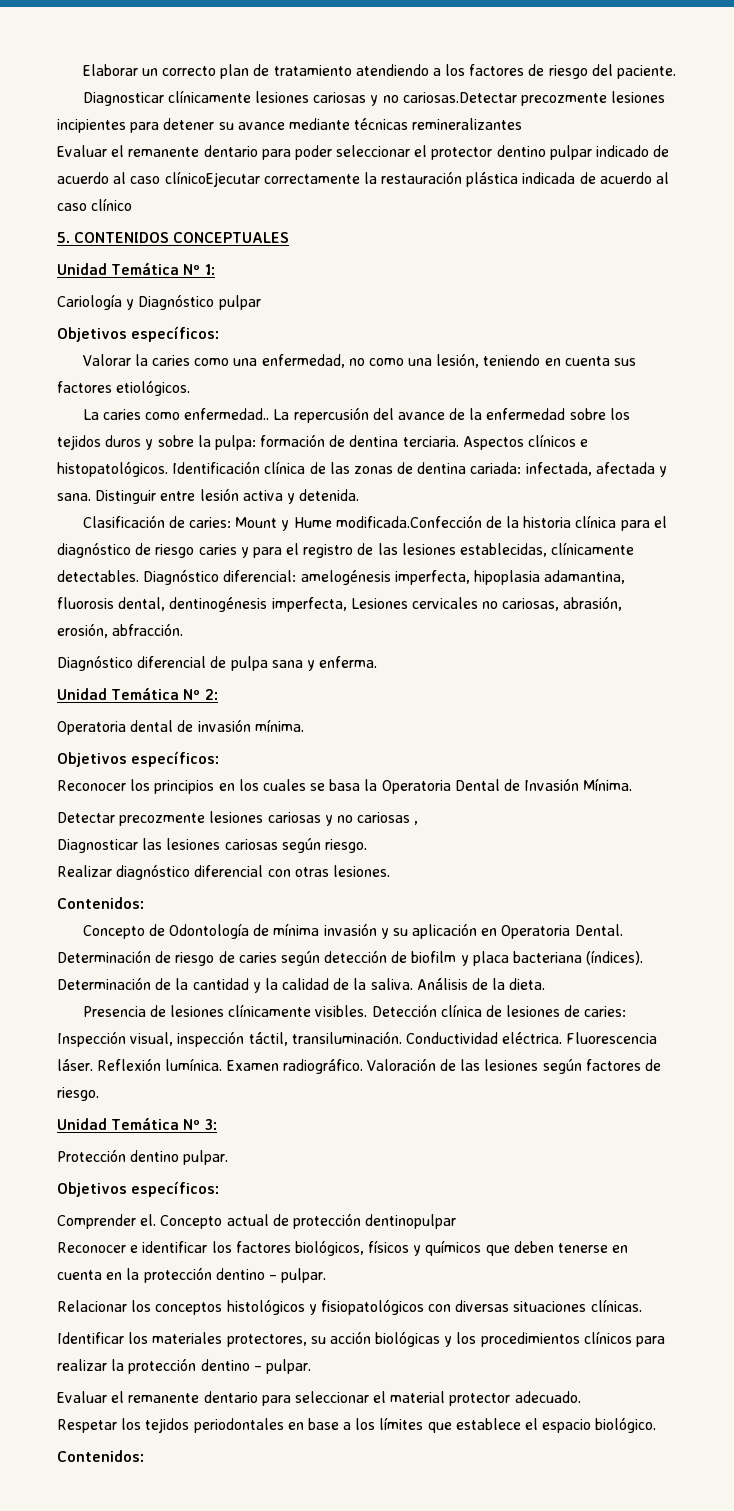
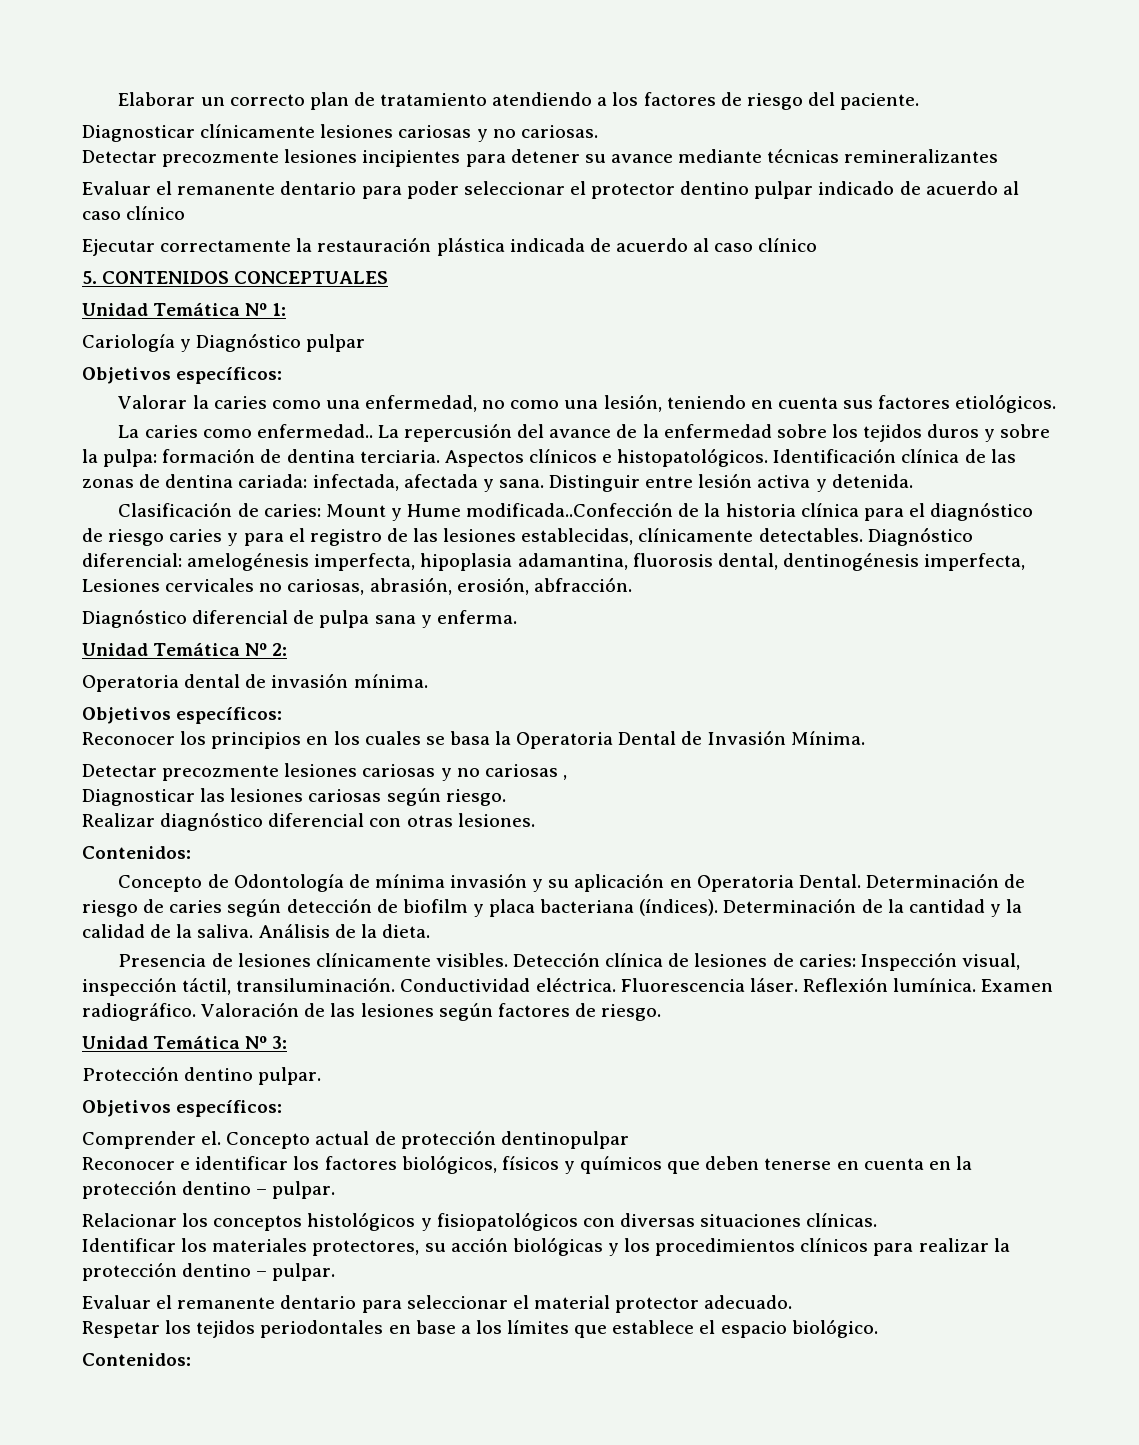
[402,92,517,103] cariosas.Detectar -> [520,125,598,138] [82,150,157,163] cariosas. // Detectar
[164,171,260,187] clínicoEjecutar -> [126,206,186,220] [82,239,155,256] clínico // Ejecutar
[335,515,482,528] modificada.Confección -> [466,502,674,517] modificada..Confección

